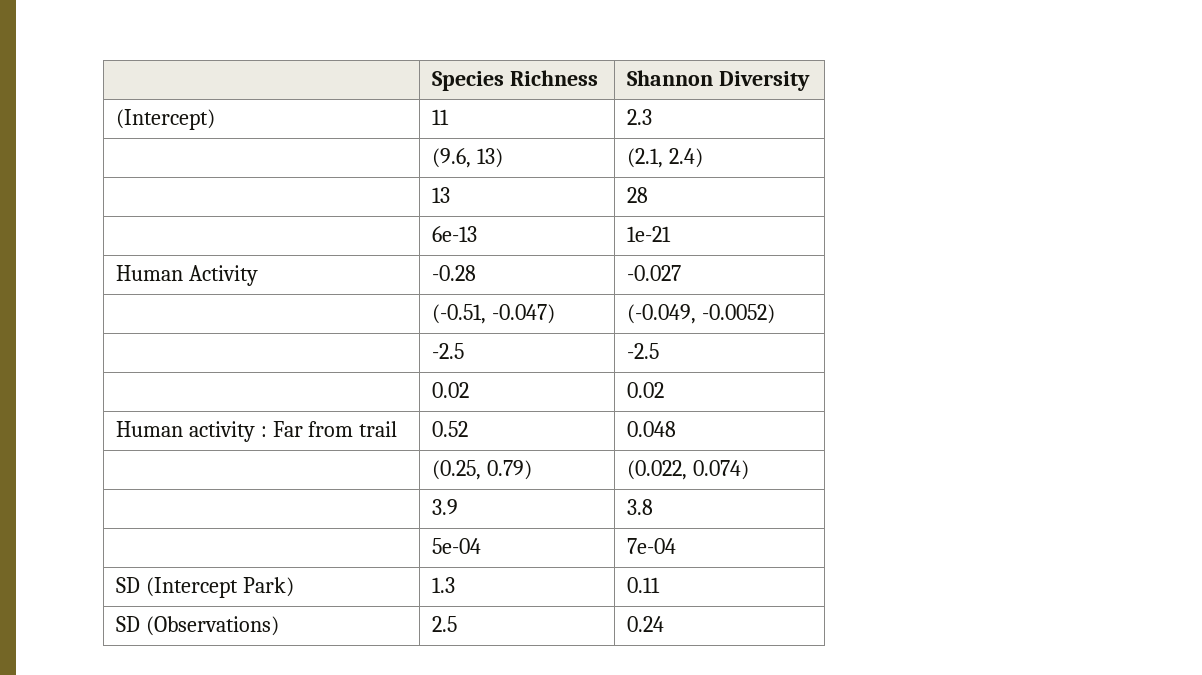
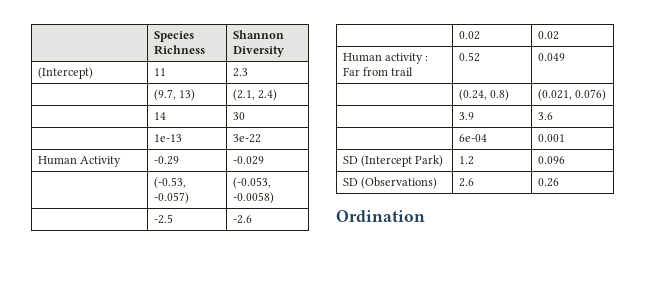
[431,148,471,168] (9.6, -> [153,89,176,101] (9.7,
[431,187,450,203] [626,187,648,203] [431,226,477,242] [626,226,671,242] [115,265,258,286] [431,265,476,281] [626,265,681,281] [431,304,555,324] [626,304,775,324] 13 | 28 // | 6e-13 | 1e-21 // Human Activity | -0.28 | -0.027 // | (-0.51, -0.047) | (-0.049, -0.0052) -> [153,112,166,120] [232,112,245,120] [153,134,182,142] [232,134,261,143] [37,156,122,167] [153,156,179,165] [232,156,264,165] [153,177,186,189] [153,192,189,204] [232,177,271,189] [232,192,274,204] 14 | 30 // | 1e-13 | 3e-22 // Human Activity | -0.29 | -0.029 // | (-0.53, -0.057) | (-0.053, -0.0058)
[626,343,659,359] -2.5 -> [232,215,252,224] -2.6
[626,421,676,437] [431,460,532,480] [626,460,749,480] [431,499,458,515] [626,499,653,515] [431,538,481,554] [626,538,676,554] 0.048 // | (0.25, 0.79) | (0.022, 0.074) // | 3.9 | 3.8 // | 5e-04 | 7e-04 -> [537,53,565,61] [458,89,510,101] [537,89,607,101] [458,112,474,120] [537,112,553,120] [458,134,487,142] [537,134,565,142] 0.049 // | (0.24, 0.8) | (0.021, 0.076) // | 3.9 | 3.6 // | 6e-04 | 0.001
[431,577,455,593] [626,577,660,593] 1.3 | 0.11 -> [458,156,474,165] [537,156,565,164] 1.2 | 0.096
[431,616,457,632] [626,616,664,632] 2.5 | 0.24 -> [458,178,474,187] [537,178,559,187] [336,210,425,222] 2.6 | 0.26 // Ordination

